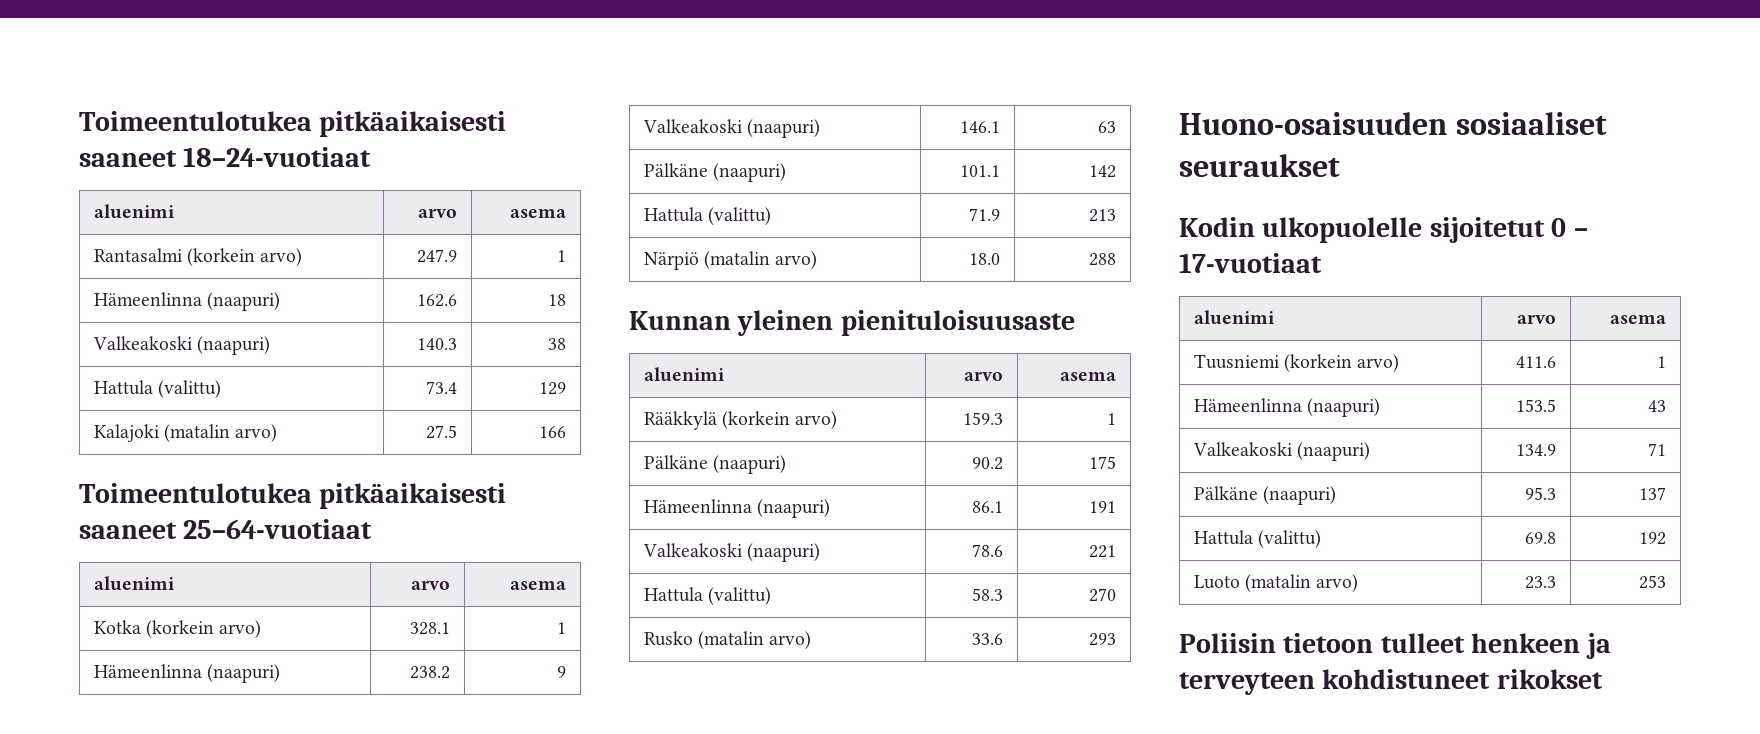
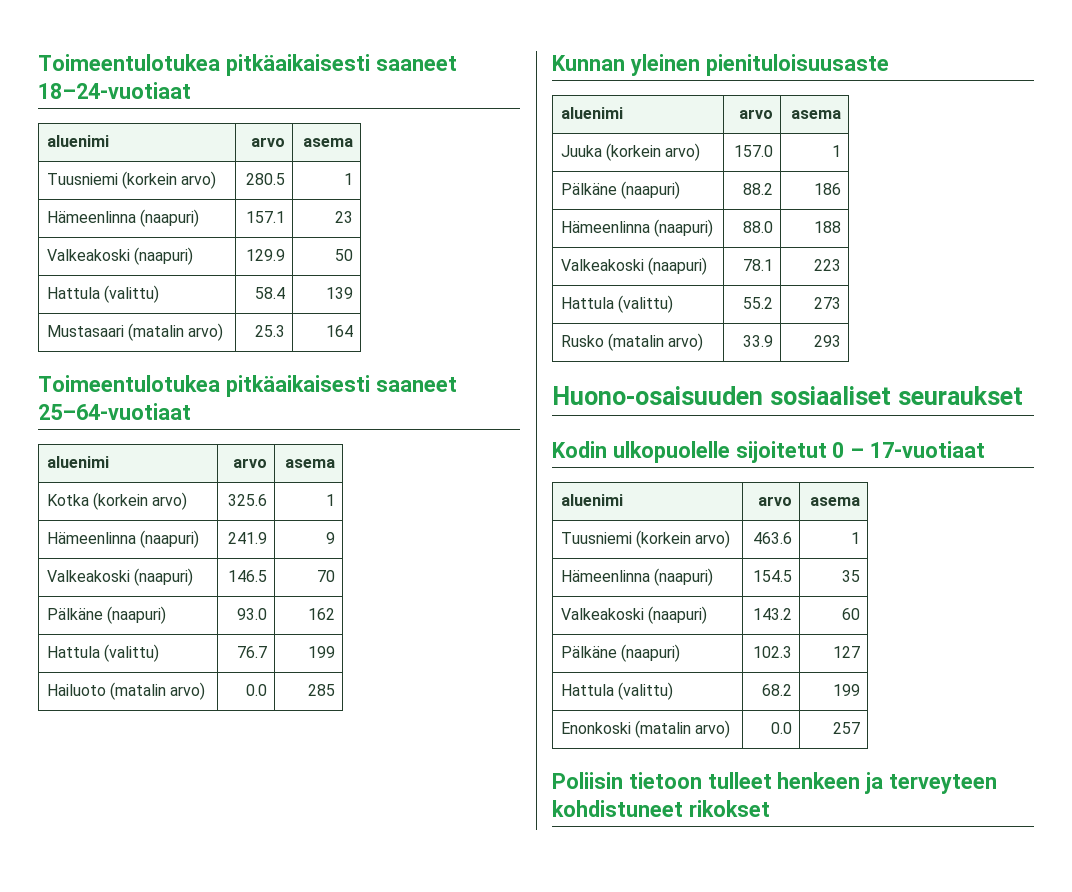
[93,248,303,266] [417,249,458,263] [557,250,567,262] [93,292,280,311] [417,294,458,307] [548,294,567,306] [92,336,270,355] [417,338,458,350] [548,338,567,350] [93,380,221,398] [426,381,458,394] [539,382,567,395] [93,424,278,442] [426,425,458,439] [539,426,567,438] Rantasalmi (korkein arvo) | 247.9 | 1 // Hämeenlinna (naapuri) | 162.6 | 18 // Valkeakoski (naapuri) | 140.3 | 38 // Hattula (valittu) | 73.4 | 129 // Kalajoki (matalin arvo) | 27.5 | 166 -> [46,171,217,189] [245,173,285,185] [343,173,353,185] [46,209,199,227] [245,211,285,223] [334,211,353,223] [46,247,193,265] [245,249,285,261] [334,249,353,261] [46,285,159,303] [254,287,285,299] [325,287,353,299] [46,323,224,341] [254,325,285,337] [325,325,353,337] Tuusniemi (korkein arvo) | 280.5 | 1 // Hämeenlinna (naapuri) | 157.1 | 23 // Valkeakoski (naapuri) | 129.9 | 50 // Hattula (valittu) | 58.4 | 139 // Mustasaari (matalin arvo) | 25.3 | 164
[410,622,451,635] [557,622,567,634] [93,664,280,683] [410,666,451,679] 328.1 | 1 // Hämeenlinna (naapuri) | 238.2 -> [227,494,267,506] [325,494,335,506] [46,530,199,548] [227,532,267,544] 325.6 | 1 // Hämeenlinna (naapuri) | 241.9
[960,121,1001,133] [1098,121,1117,133] [643,163,786,182] [960,165,1001,177] [1089,165,1117,178] [643,207,771,225] [969,208,1001,221] [1089,209,1117,222] [643,251,818,270] [969,253,1001,265] [1089,253,1117,266] 146.1 | 63 // Pälkäne (naapuri) | 101.1 | 142 // Hattula (valittu) | 71.9 | 213 // Närpiö (matalin arvo) | 18.0 | 288 -> [227,570,267,582] [316,570,335,582] [46,606,166,624] [236,608,267,620] [307,608,335,620] [46,644,159,662] [236,646,267,658] [307,646,335,658] [46,682,206,700] [245,684,267,696] [307,684,335,696] 146.5 | 70 // Pälkäne (naapuri) | 93.0 | 162 // Hattula (valittu) | 76.7 | 199 // Hailuoto (matalin arvo) | 0.0 | 285
[643,411,838,430] [963,412,1004,425] Rääkkylä (korkein arvo) | 159.3 -> [560,143,701,161] [733,145,773,157] Juuka (korkein arvo) | 157.0
[972,457,1004,470] [1089,456,1117,469] [643,499,830,518] [972,501,1004,513] [1089,501,1117,513] [642,543,820,562] [972,544,1004,557] [1089,545,1117,558] [643,587,771,605] [972,588,1004,601] [1089,588,1117,602] 90.2 | 175 // Hämeenlinna (naapuri) | 86.1 | 191 // Valkeakoski (naapuri) | 78.6 | 221 // Hattula (valittu) | 58.3 | 270 -> [742,183,773,195] [813,183,841,195] [560,219,713,237] [742,221,773,233] [813,221,841,233] [560,257,707,275] [742,259,773,271] [813,259,841,271] [560,295,673,313] [742,297,773,309] [813,297,841,309] 88.2 | 186 // Hämeenlinna (naapuri) | 88.0 | 188 // Valkeakoski (naapuri) | 78.1 | 223 // Hattula (valittu) | 55.2 | 273
[972,633,1004,645] 33.6 -> [742,335,773,347] 33.9
[1516,356,1557,368] [1657,356,1667,368] [1193,398,1380,417] [1516,399,1557,412] [1648,400,1667,412] [1192,442,1370,461] [1516,444,1557,456] [1648,443,1667,456] [1193,486,1336,505] [1525,487,1557,500] [1639,487,1667,500] [1193,530,1321,548] [1525,532,1557,544] [1639,532,1667,545] [1193,574,1359,592] [1525,576,1557,589] [1639,575,1667,589] 411.6 | 1 // Hämeenlinna (naapuri) | 153.5 | 43 // Valkeakoski (naapuri) | 134.9 | 71 // Pälkäne (naapuri) | 95.3 | 137 // Hattula (valittu) | 69.8 | 192 // Luoto (matalin arvo) | 23.3 | 253 -> [752,532,792,544] [850,532,860,544] [560,568,713,586] [752,570,792,582] [841,570,860,582] [560,606,707,624] [752,608,792,620] [841,608,860,620] [560,644,680,662] [752,646,792,658] [832,646,860,658] [560,682,673,700] [761,684,792,696] [832,684,860,696] [560,720,731,738] [770,722,792,734] [832,722,860,734] 463.6 | 1 // Hämeenlinna (naapuri) | 154.5 | 35 // Valkeakoski (naapuri) | 143.2 | 60 // Pälkäne (naapuri) | 102.3 | 127 // Hattula (valittu) | 68.2 | 199 // Enonkoski (matalin arvo) | 0.0 | 257

